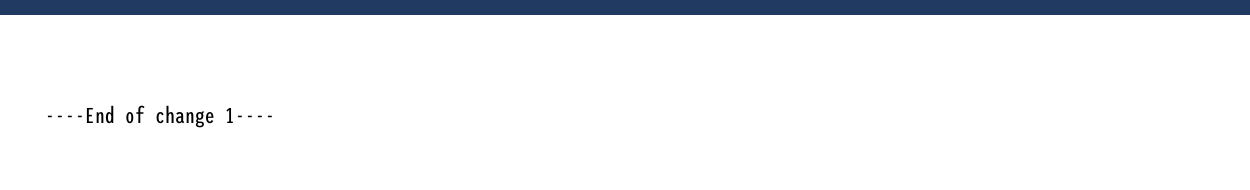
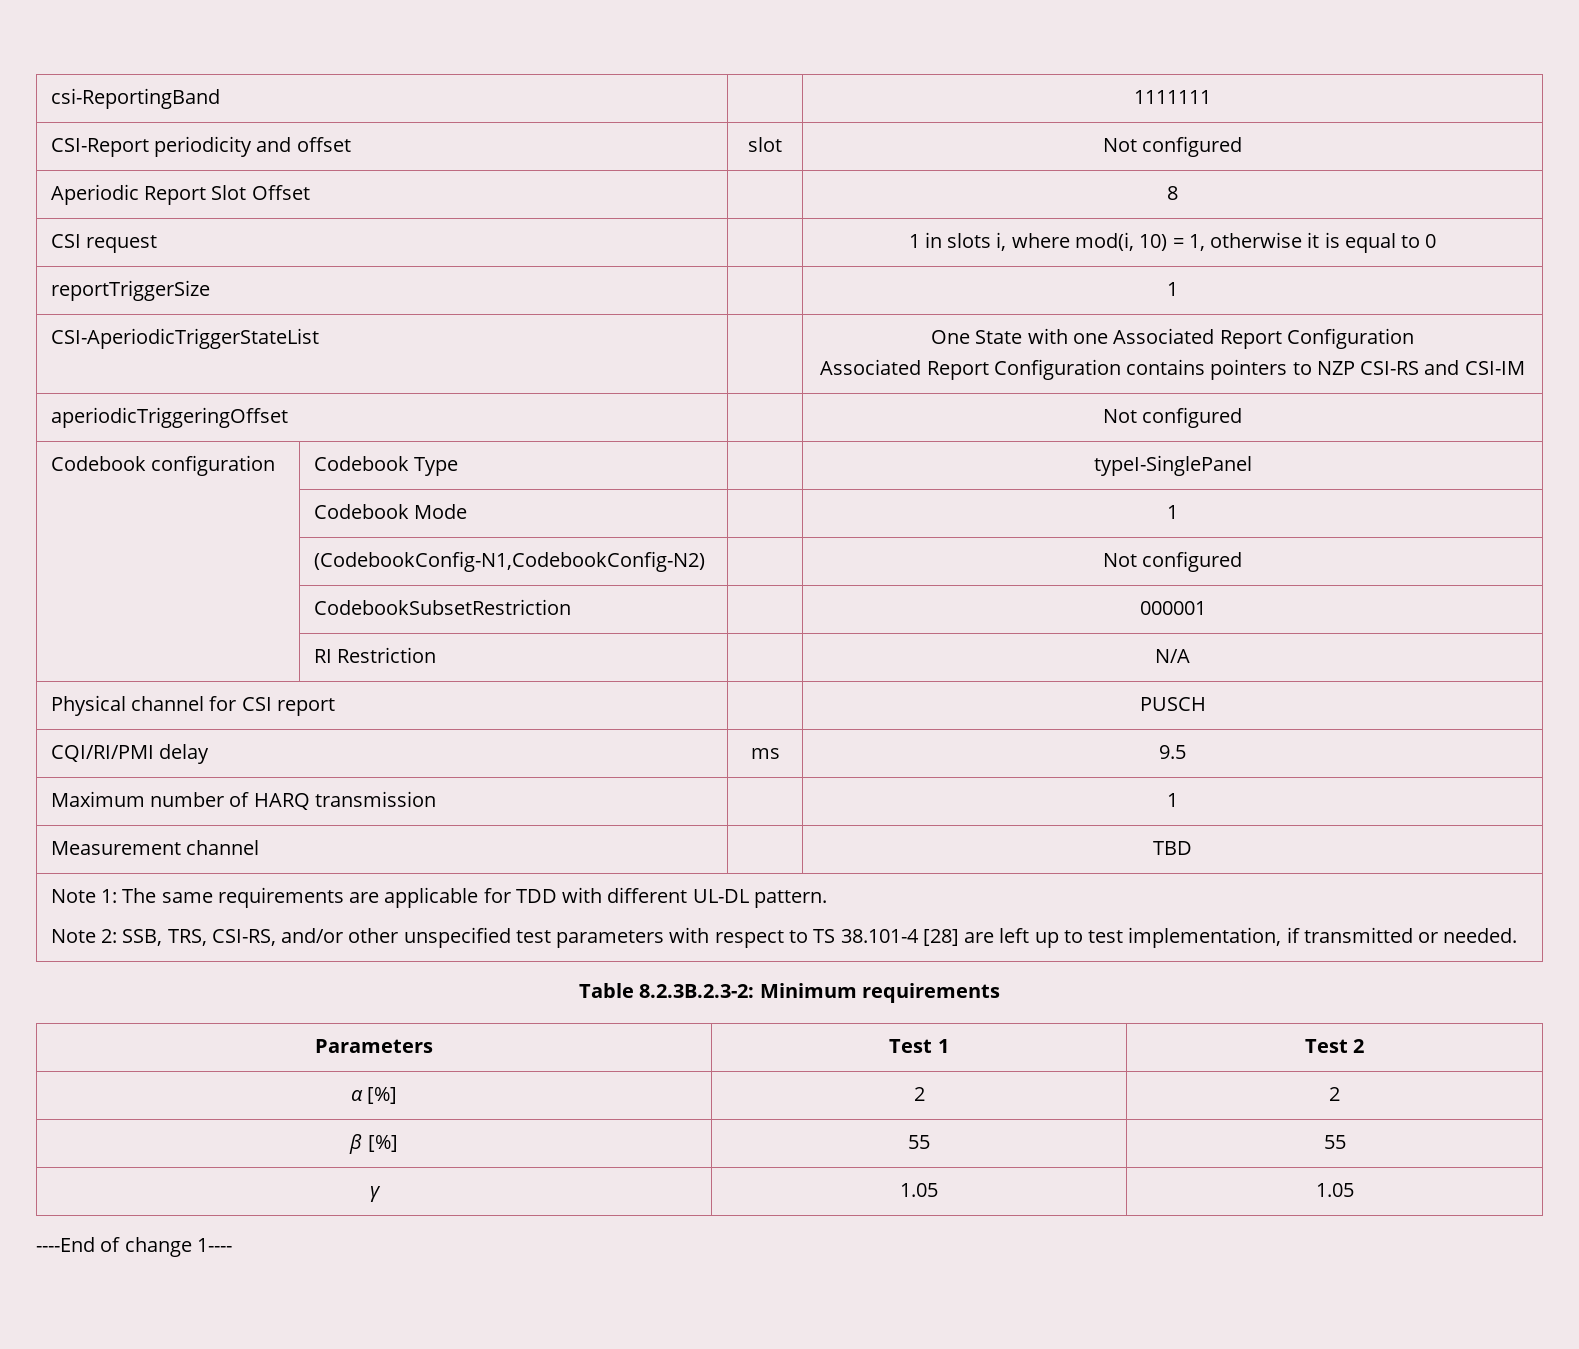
(45, 114) none -> [50,88,220,109] [1134,90,1211,104] [50,136,351,157] [748,137,782,152] [1102,136,1243,157] [50,184,310,205] [1167,186,1178,200] [50,234,158,253] [908,232,1437,253] [50,280,210,301] [1167,282,1178,296] [50,328,319,349] [931,328,1414,349] [820,359,1525,380] [50,407,288,428] [1102,407,1243,428] [50,455,276,476] [313,456,459,476] [1093,455,1252,476] [313,504,468,519] [1167,505,1178,519] [313,551,705,572] [1102,551,1243,572] [313,599,571,615] [1139,601,1206,615] [313,647,437,663] [1155,649,1190,663] [50,695,335,716] [1139,697,1206,711] [50,744,210,764] [750,748,780,759] [1159,745,1186,759] [50,791,436,810] [1167,793,1178,807] [50,840,260,855] [1153,841,1192,855] [50,887,828,908] [50,927,1518,948] [579,983,1000,1003] [315,1039,433,1053] [889,1039,949,1053] [1304,1039,1365,1053] [350,1087,398,1104] [913,1087,925,1101] [1329,1087,1340,1101] [349,1134,398,1154] [908,1135,930,1149] [1323,1135,1346,1149] [369,1186,381,1202] [900,1183,938,1197] [1315,1183,1354,1197] csi-ReportingBand | | 1111111 // CSI-Report periodicity and offset | slot | Not configured // Aperiodic Report Slot Offset | | 8 // CSI request | | 1 in slots i, where mod(i, 10) = 1, otherwise it is equal to 0 // reportTriggerSize | | 1 // CSI-AperiodicTriggerStateList | | One State with one Associated Report Configuration // Associated Report Configuration contains pointers to NZP CSI-RS and CSI-IM // aperiodicTriggeringOffset | | Not configured // Codebook configuration | Codebook Type | | typeI-SinglePanel // | Codebook Mode | | 1 // | (CodebookConfig-N1,CodebookConfig-N2) | | Not configured // | CodebookSubsetRestriction | | 000001 // | RI Restriction | | N/A // Physical channel for CSI report | | PUSCH // CQI/RI/PMI delay | ms | 9.5 // Maximum number of HARQ transmission | | 1 // Measurement channel | | TBD // Note 1: The same requirements are applicable for TDD with different UL-DL pattern. // Note 2: SSB, TRS, CSI-RS, and/or other unspecified test parameters with respect to TS 38.101-4 [28] are left up to test implementation, if transmitted or needed. // Table 8.2.3B.2.3-2: Minimum requirements // Parameters | Test 1 | Test 2 // α [%] | 2 | 2 // β [%] | 55 | 55 // γ | 1.05 | 1.05 //

